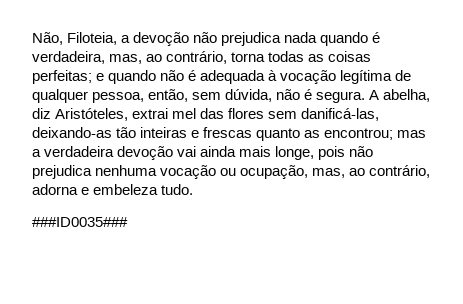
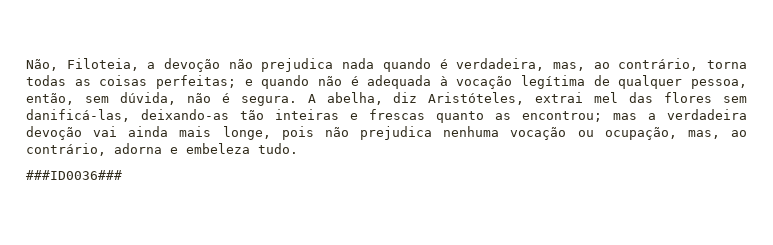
[32,217,128,227] ###ID0035### -> [26,170,122,180] ###ID0036###

